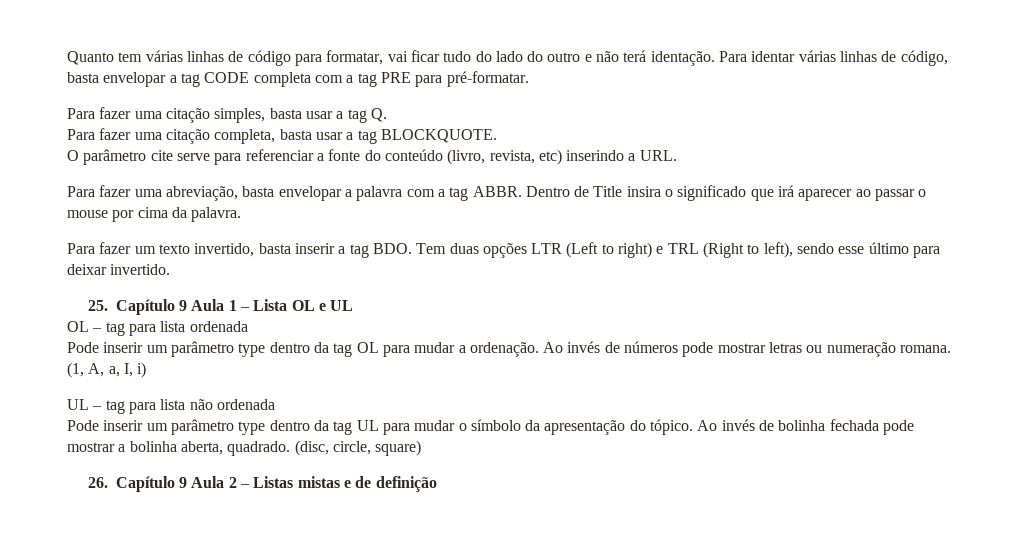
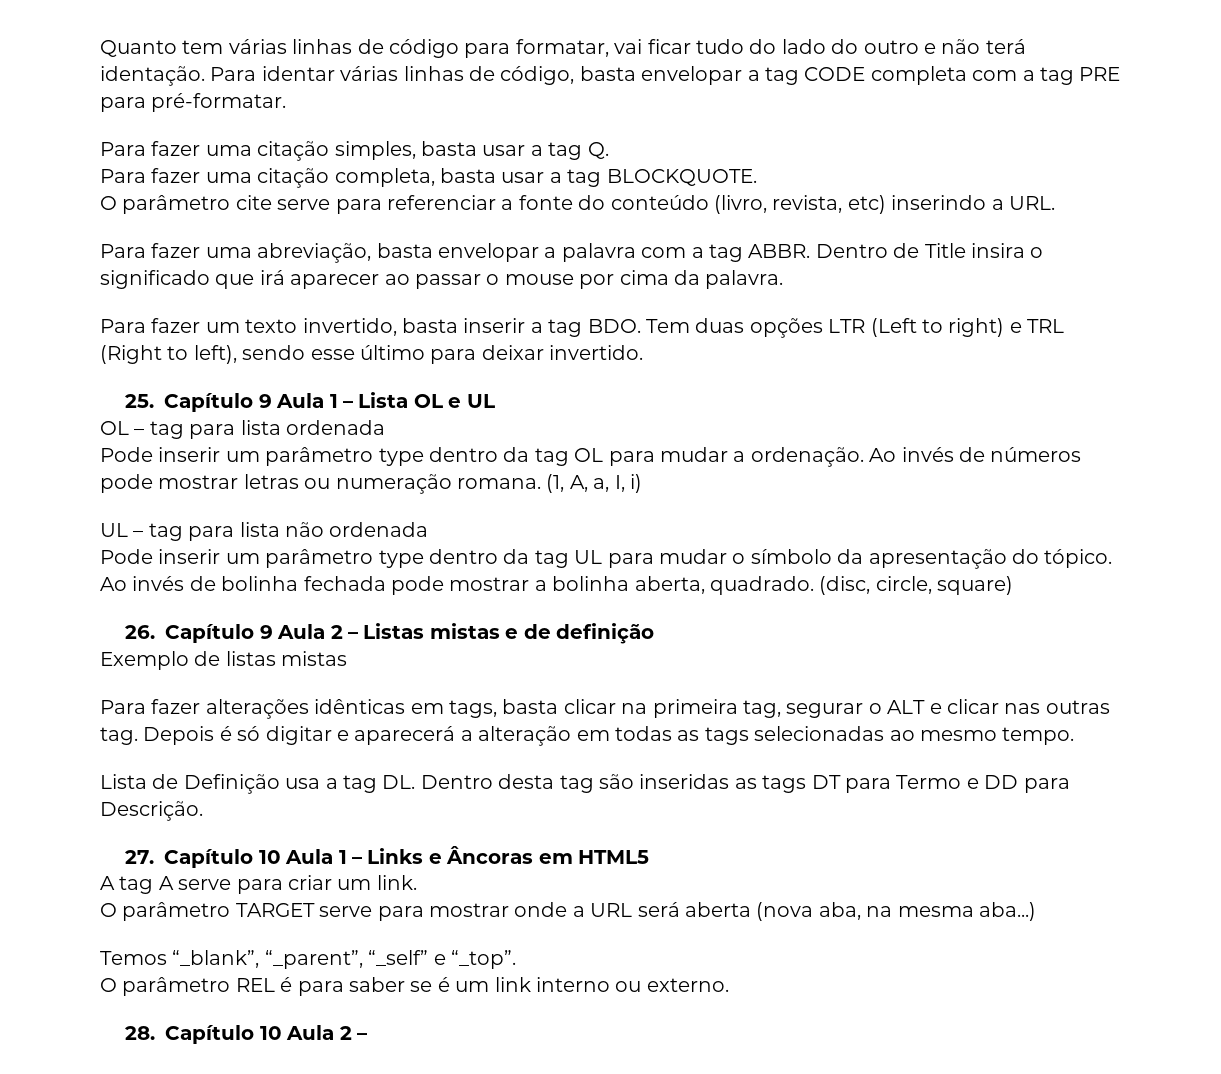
(437, 484) none -> [100,651,348,670] [100,699,1110,719] [100,726,1075,746] [100,774,1070,794] [100,801,203,821] [125,846,650,868] [100,875,417,894] [100,902,1036,921] [100,950,516,969] [100,977,729,996] [125,1025,368,1044] // Exemplo de listas mistas // Para fazer alterações idênticas em tags, basta clicar na primeira tag, segurar o ALT e clicar nas outras tag. Depois é só digitar e aparecerá a alteração em todas as tags selecionadas ao mesmo tempo. // Lista de Definição usa a tag DL. Dentro desta tag são inseridas as tags DT para Termo e DD para Descrição. // 27. Capítulo 10 Aula 1 – Links e Âncoras em HTML5 // A tag A serve para criar um link. // O parâmetro TARGET serve para mostrar onde a URL será aberta (nova aba, na mesma aba...) // Temos “_blank”, “_parent”, “_self” e “_top”. // O parâmetro REL é para saber se é um link interno ou externo. // 28. Capítulo 10 Aula 2 –

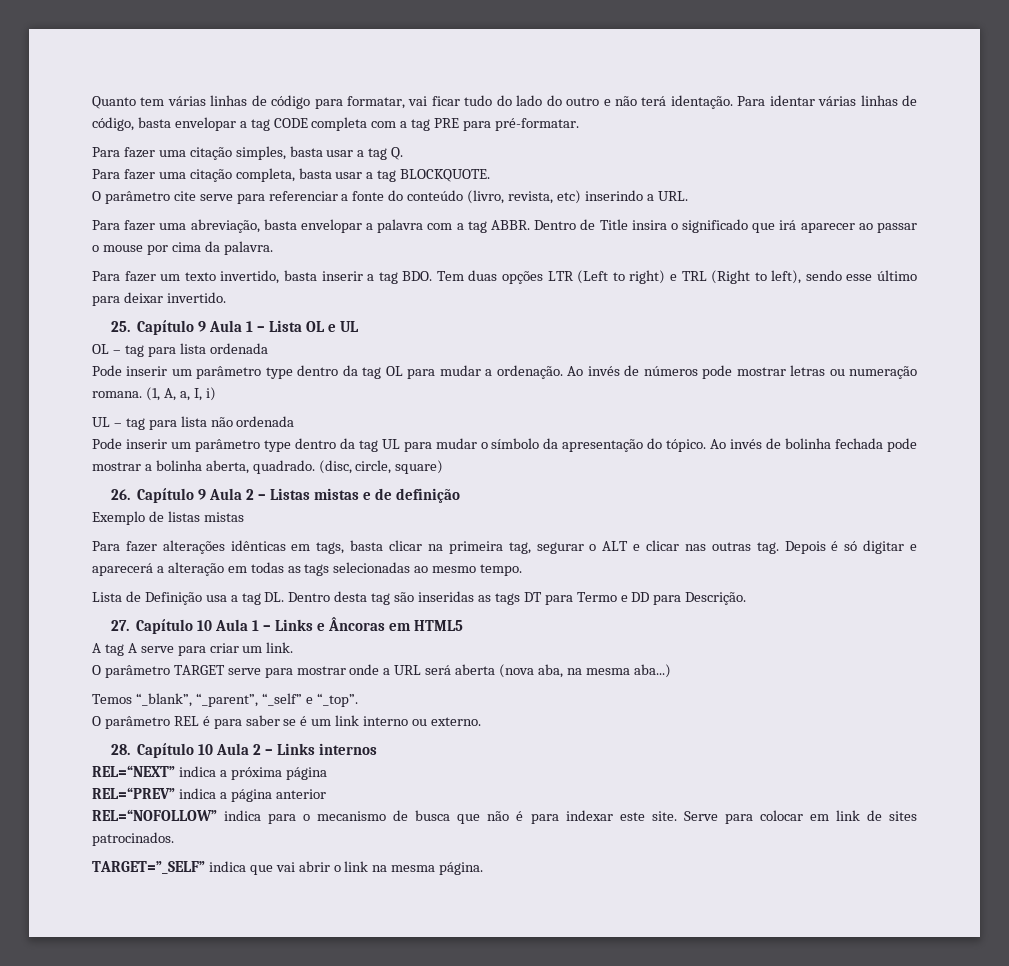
(368, 1036) none -> [276,743,377,755] [92,765,327,780] [92,787,326,802] [92,809,917,824] [92,832,174,846] [92,861,484,875] Links internos // REL=“NEXT” indica a próxima página // REL=“PREV” indica a página anterior // REL=“NOFOLLOW” indica para o mecanismo de busca que não é para indexar este site. Serve para colocar em link de sites patrocinados. // TARGET=”_SELF” indica que vai abrir o link na mesma página.

